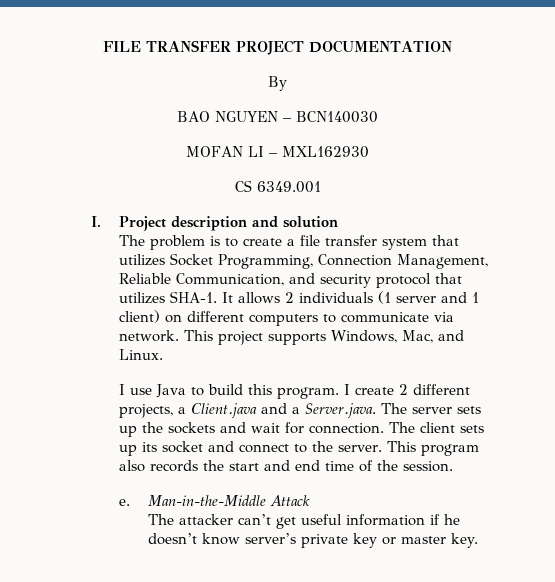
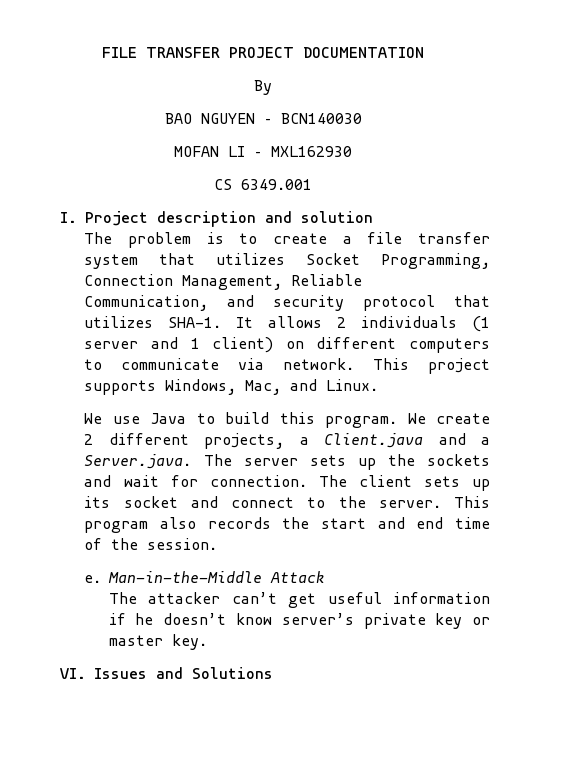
[119,384,126,395] I -> [84,413,103,424] We
[344,384,351,395] I -> [407,413,426,424] We
(479, 540) none -> [60,667,274,679] // VI. Issues and Solutions

